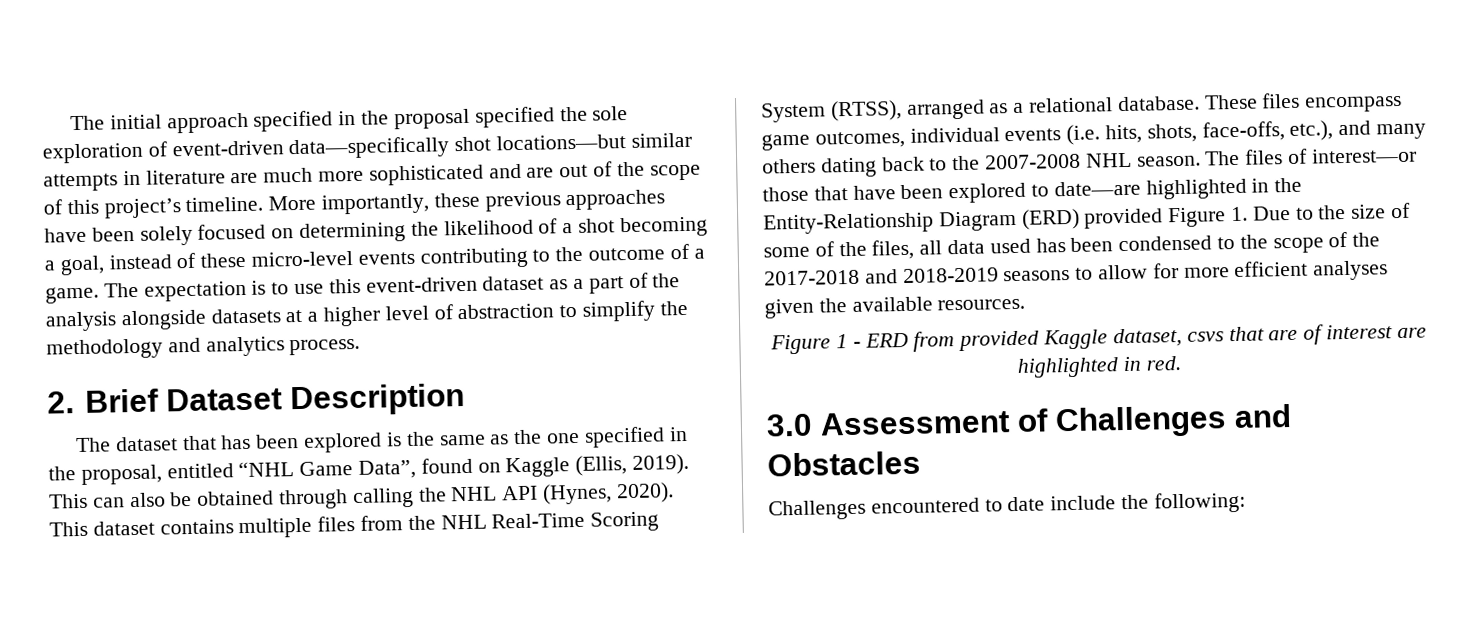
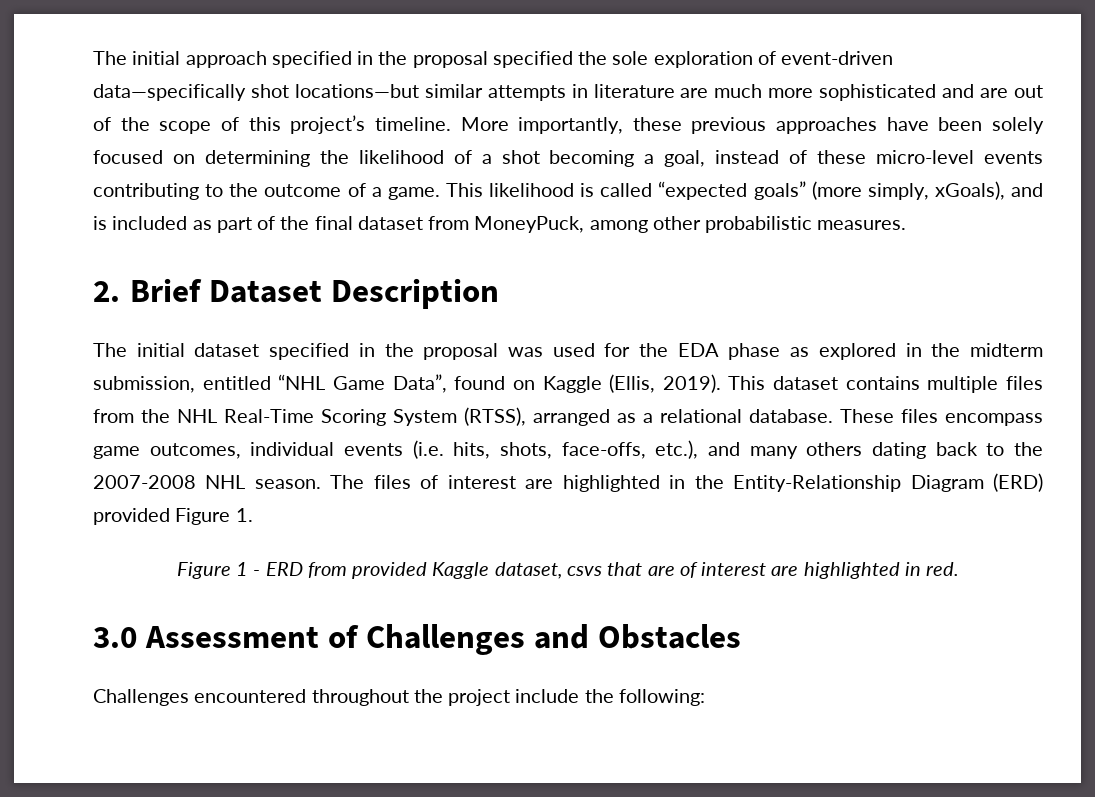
[103,272,681,302] [45,300,688,332] [46,336,361,360] The expectation is to use this event-driven dataset as a part of the analysis alongside datasets at a higher level of abstraction to simplify the methodology and analytics process. -> [445,181,1043,200] [93,216,907,233] This likelihood is called “expected goals” (more simply, xGoals), and is included as part of the final dataset from MoneyPuck, among other probabilistic measures.
[115,426,688,453] [48,464,162,485] dataset that has been explored is the same as the one specified in the proposal, -> [136,343,1044,360] [93,376,195,393] initial dataset specified in the proposal was used for the EDA phase as explored in the midterm submission,
[92,482,674,510] [49,521,88,537] can also be obtained through calling the NHL API (Hynes, 2020). This -> (766, 383) none
[1310,147,1417,164] [762,180,1141,204] interest—or those that have been explored to date—are -> [447,475,554,489] interest are
[1252,202,1412,221] [763,231,1381,260] [764,260,1389,286] [764,296,1026,319] Due to the size of some of the files, all data used has been condensed to the scope of the 2017-2018 and 2018-2019 seasons to allow for more efficient analyses given the available resources. -> (253, 515) none
[984,496,1046,512] to date -> [311,689,511,706] throughout the project

